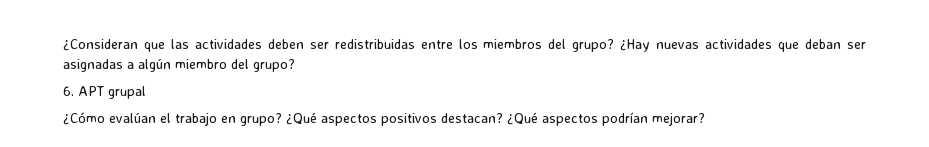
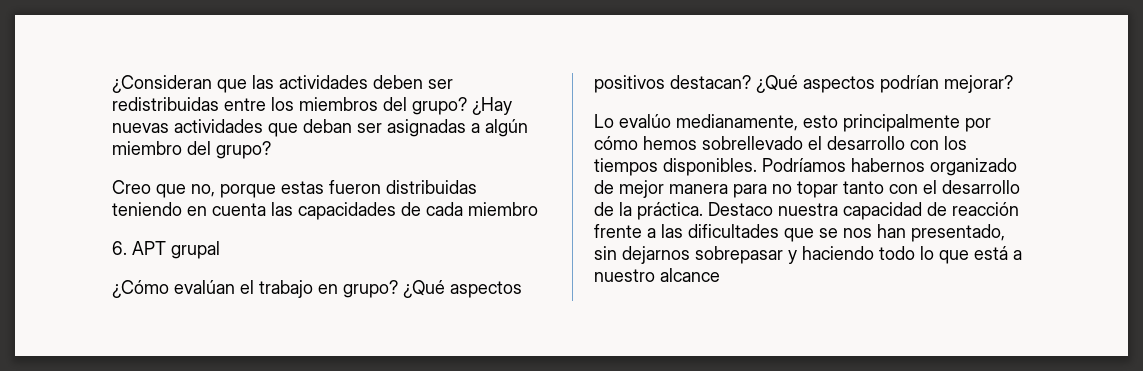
(295, 65) none -> [112,180,477,198] [112,202,538,220] // Creo que no, porque estas fueron distribuidas teniendo en cuenta las capacidades de cada miembro
(705, 119) none -> [594,114,991,132] [594,136,967,150] [594,158,1017,176] [594,180,1020,198] [594,202,1019,220] [594,224,1005,242] [594,246,1022,264] [594,268,720,282] // Lo evalúo medianamente, esto principalmente por cómo hemos sobrellevado el desarrollo con los tiempos disponibles. Podríamos habernos organizado de mejor manera para no topar tanto con el desarrollo de la práctica. Destaco nuestra capacidad de reacción frente a las dificultades que se nos han presentado, sin dejarnos sobrepasar y haciendo todo lo que está a nuestro alcance

